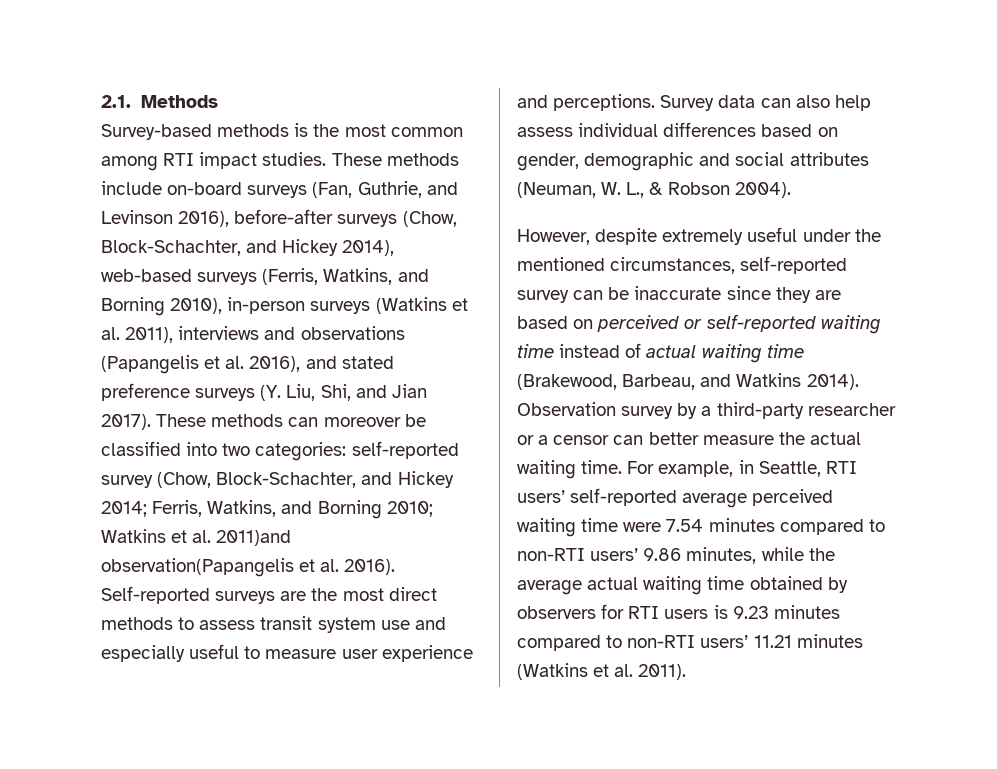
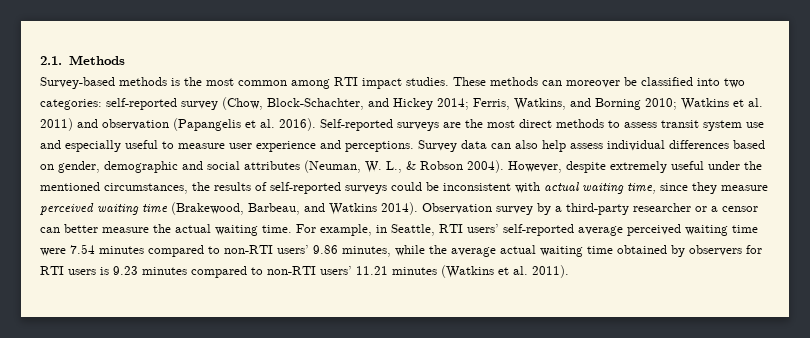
[101,181,458,198] [101,209,457,227] [101,239,395,256] [101,268,429,285] [101,297,468,316] [101,326,405,343] [101,355,394,374] [101,383,427,401] [101,414,284,430] include on-board surveys (Fan, Guthrie, and Levinson 2016), before-after surveys (Chow, Block-Schachter, and Hickey 2014), web-based surveys (Ferris, Watkins, and Borning 2010), in-person surveys (Watkins et al. 2011), interviews and observations (Papangelis et al. 2016), and stated preference surveys (Y. Liu, Shi, and Jian 2017). These methods -> (538, 81) none
[216,530,292,546] [101,558,294,577] 2011)and observation(Papangelis -> [40,118,241,131] 2011) and observation (Papangelis
(791, 190) // -> (504, 166) none
[740,256,848,274] [517,286,841,303] [517,314,881,334] [517,343,697,358] self-reported survey can be inaccurate since they are based on perceived or self-reported waiting time instead of actual -> [192,182,768,194] [40,203,94,215] the results of self-reported surveys could be inconsistent with actual waiting time, since they measure perceived

